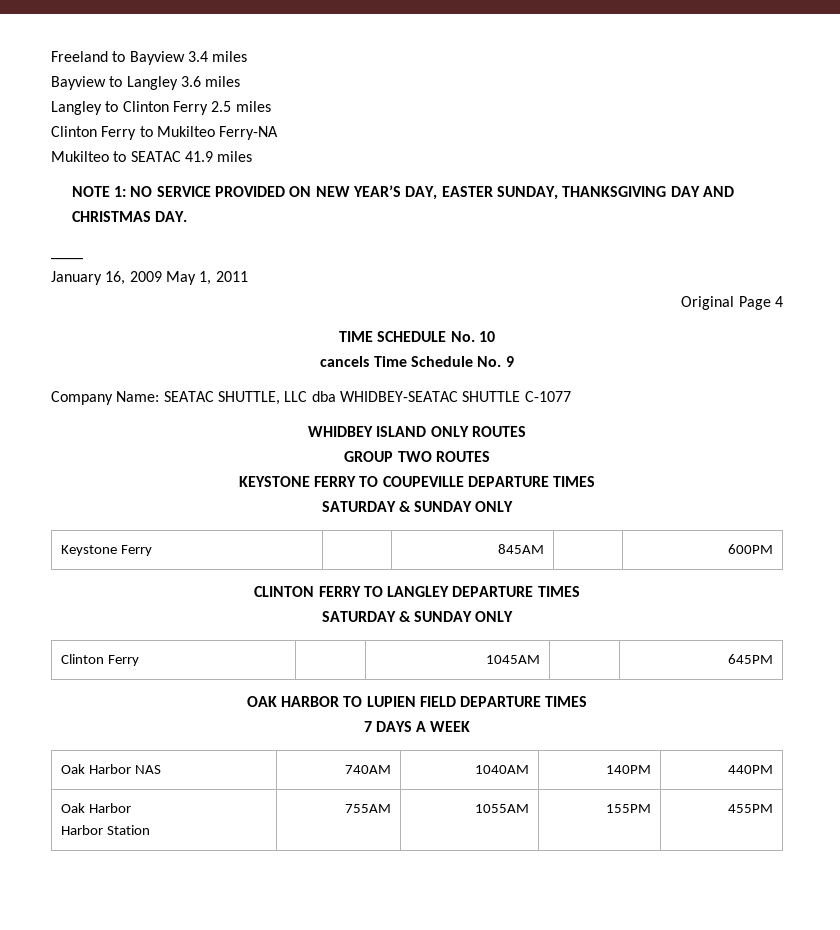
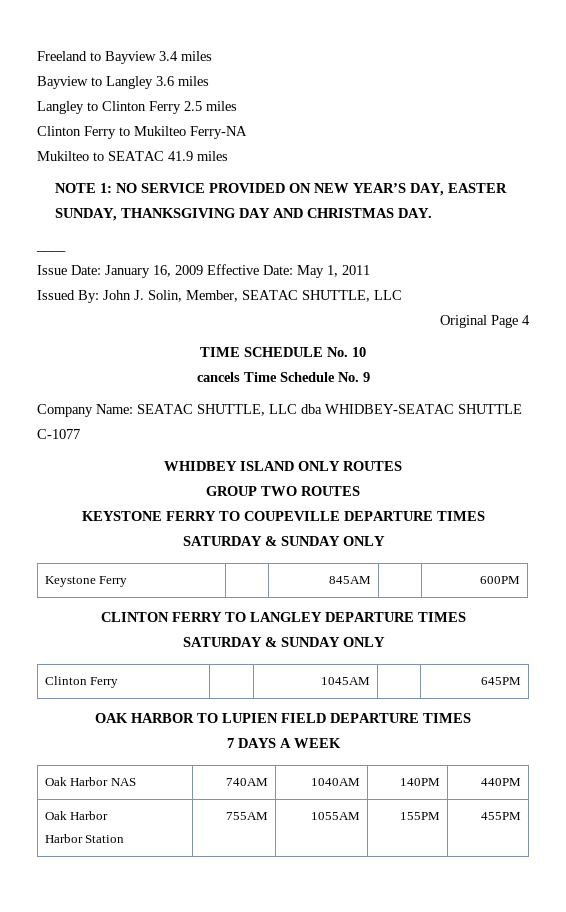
(83, 258) none -> [37,265,101,275] Issue Date:
(162, 276) none -> [207,264,293,275] Effective Date:
(248, 276) none -> [37,290,402,303] // Issued By: John J. Solin, Member, SEATAC SHUTTLE, LLC

